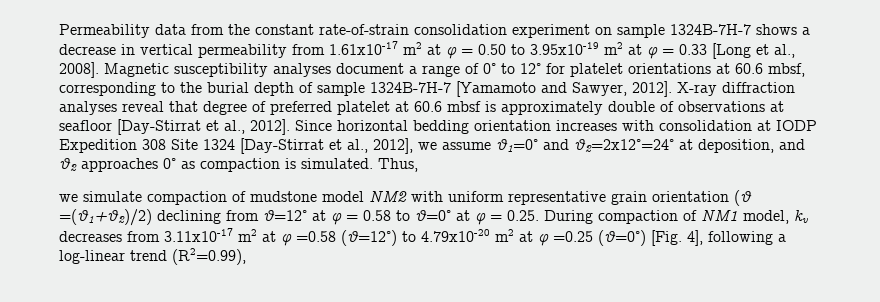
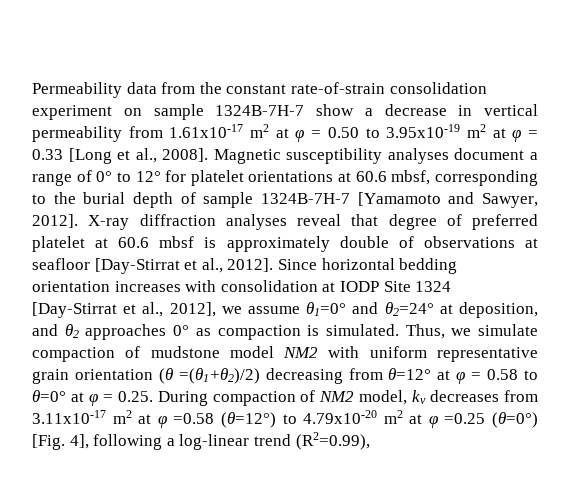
[756,24,797,35] shows -> [316,104,354,116] show
[59,139,166,153] Expedition 308 -> (379, 286) none
[574,139,674,152] θ2=2x12°=24° -> [384,302,434,316] θ2=24°
(418, 165) // -> (445, 331) none
[157,210,221,224] declining -> [265,368,343,384] decreasing
[701,209,738,221] NM1 -> [319,391,355,402] NM2

